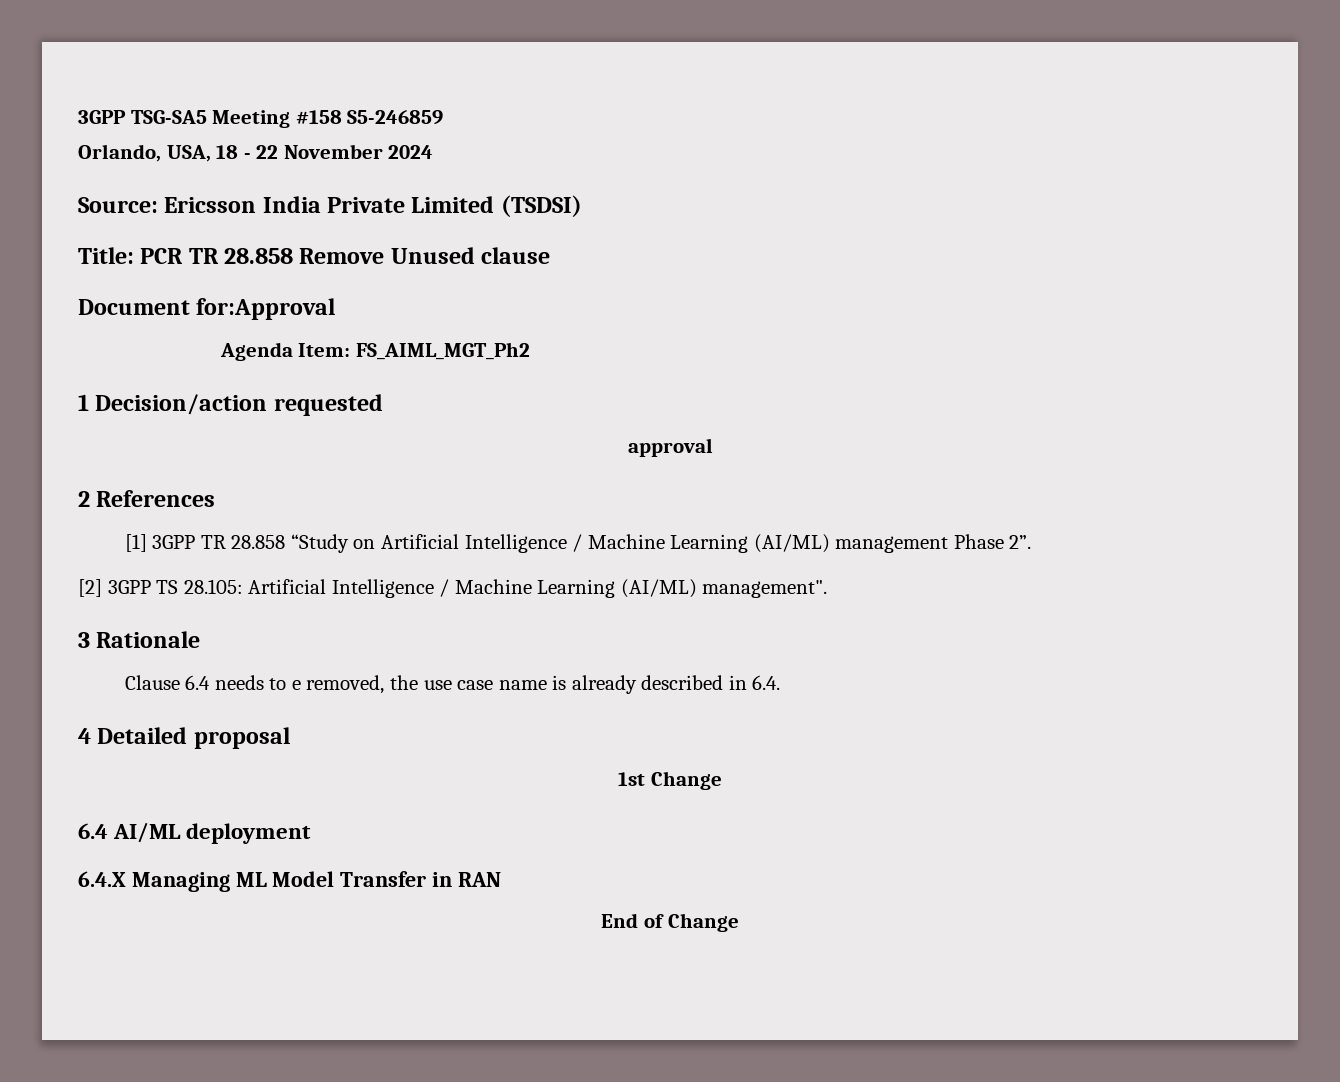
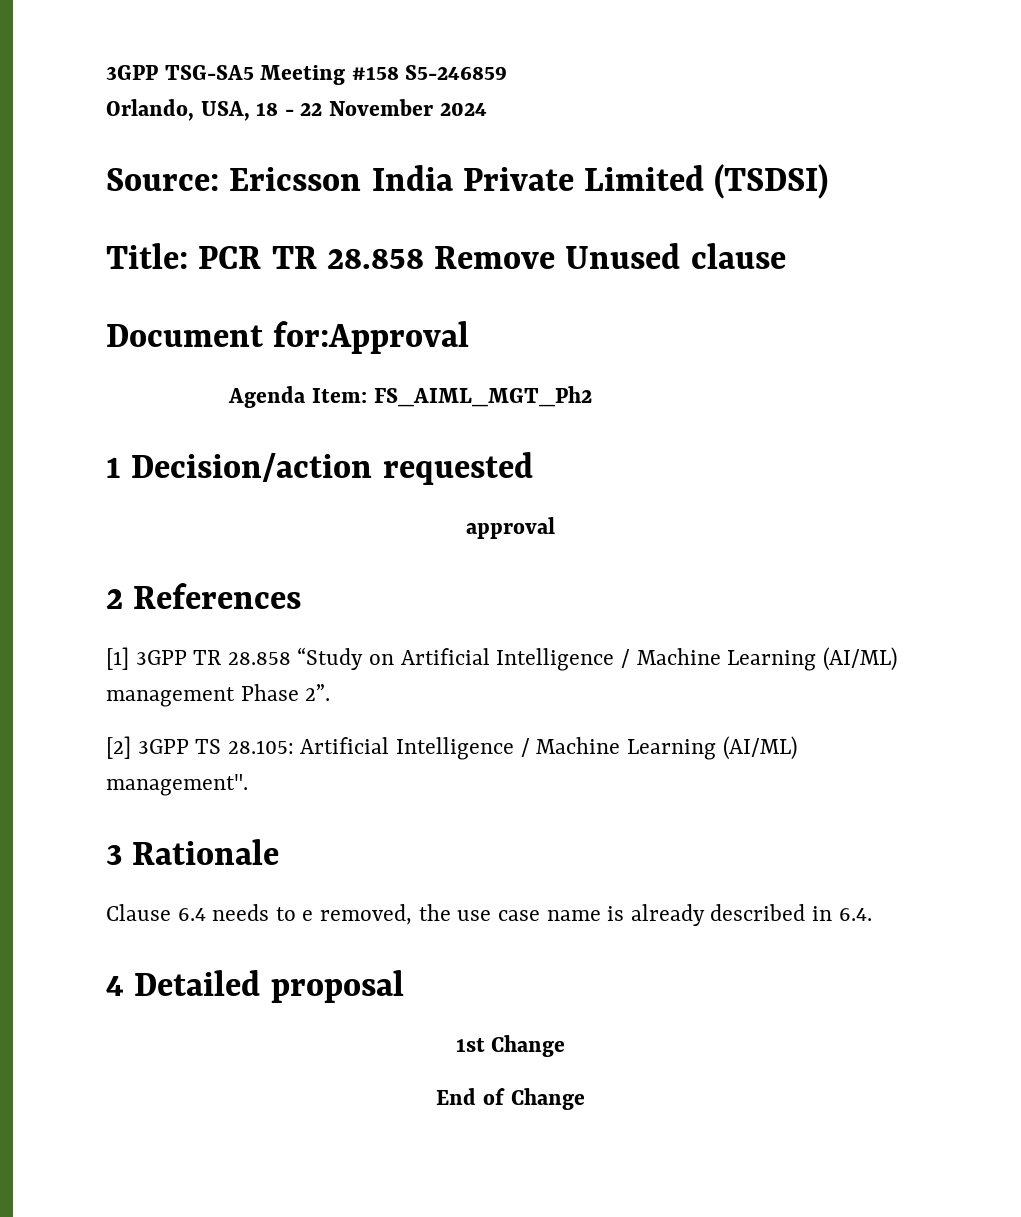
[78,822,312,844] [78,871,501,892] // 6.4 AI/ML deployment // 6.4.X Managing ML Model Transfer in RAN -> (566, 1046) none

